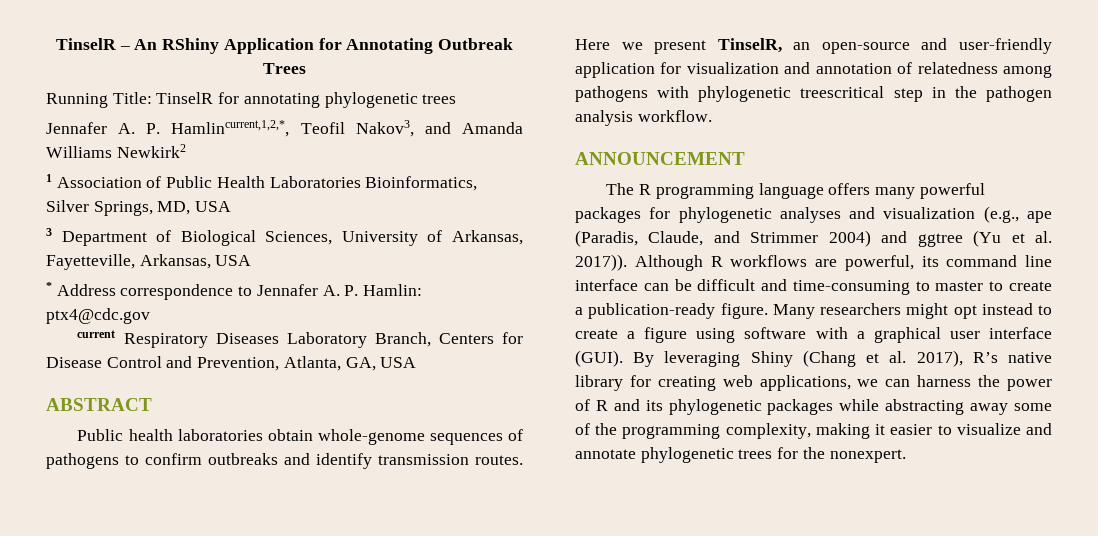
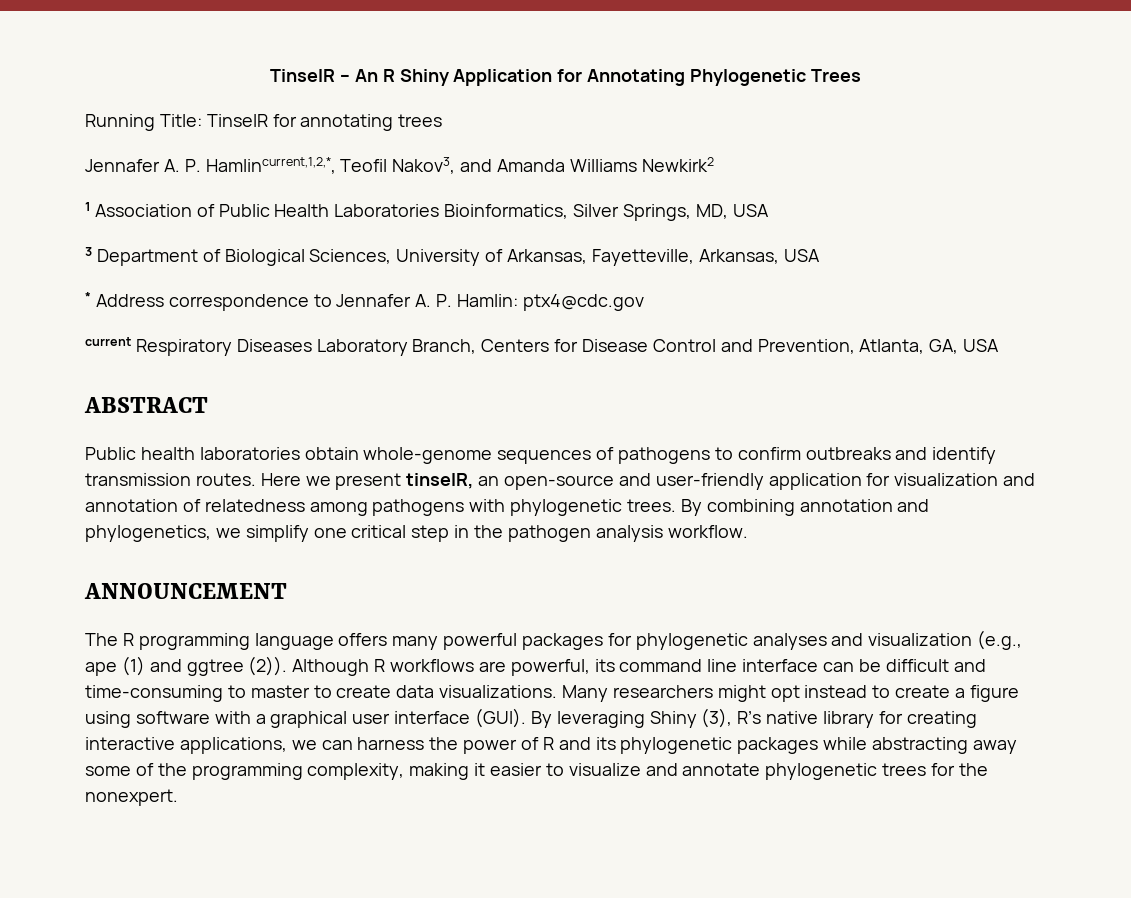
[162,38,220,54] RShiny -> [382,69,449,86] R Shiny
[438,38,514,50] Outbreak -> [690,69,807,86] Phylogenetic
[324,92,418,108] phylogenetic -> (394, 122) none
[717,38,782,53] TinselR, -> [406,473,474,489] tinselR,
[800,86,885,98] treescritical -> [627,499,930,516] [85,525,407,542] trees. By combining annotation and phylogenetics, we simplify one critical
[575,230,1052,247] [575,254,627,271] (Paradis, Claude, and Strimmer 2004) and ggtree (Yu et al. 2017)). -> [121,656,288,676] (1) and ggtree (2)).
[575,303,768,319] a publication-ready figure. -> [396,685,558,698] data visualizations.
[802,350,963,367] (Chang et al. 2017), -> [701,708,733,728] (3),
[722,375,753,387] web -> [85,737,175,750] interactive

